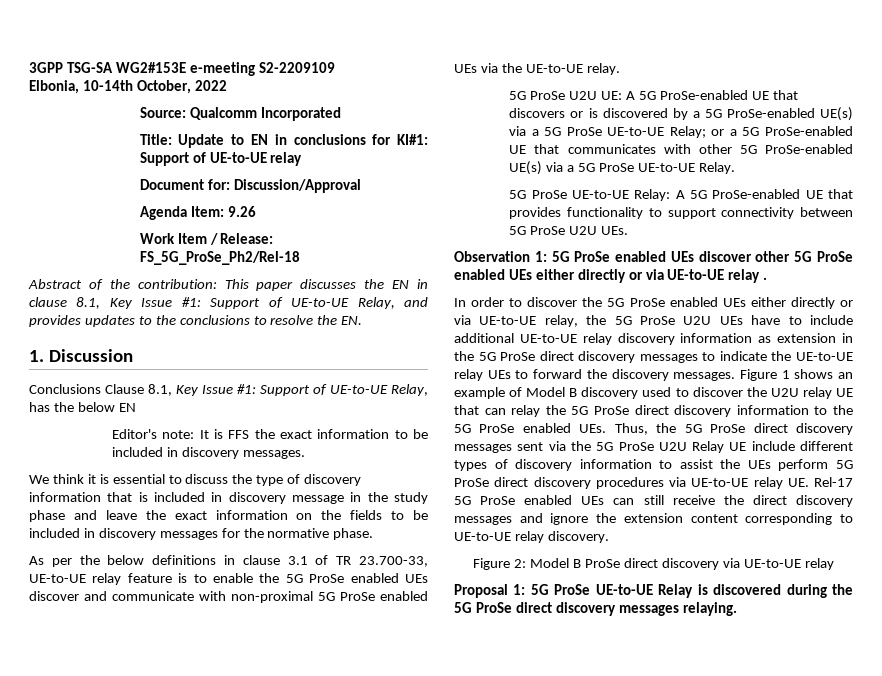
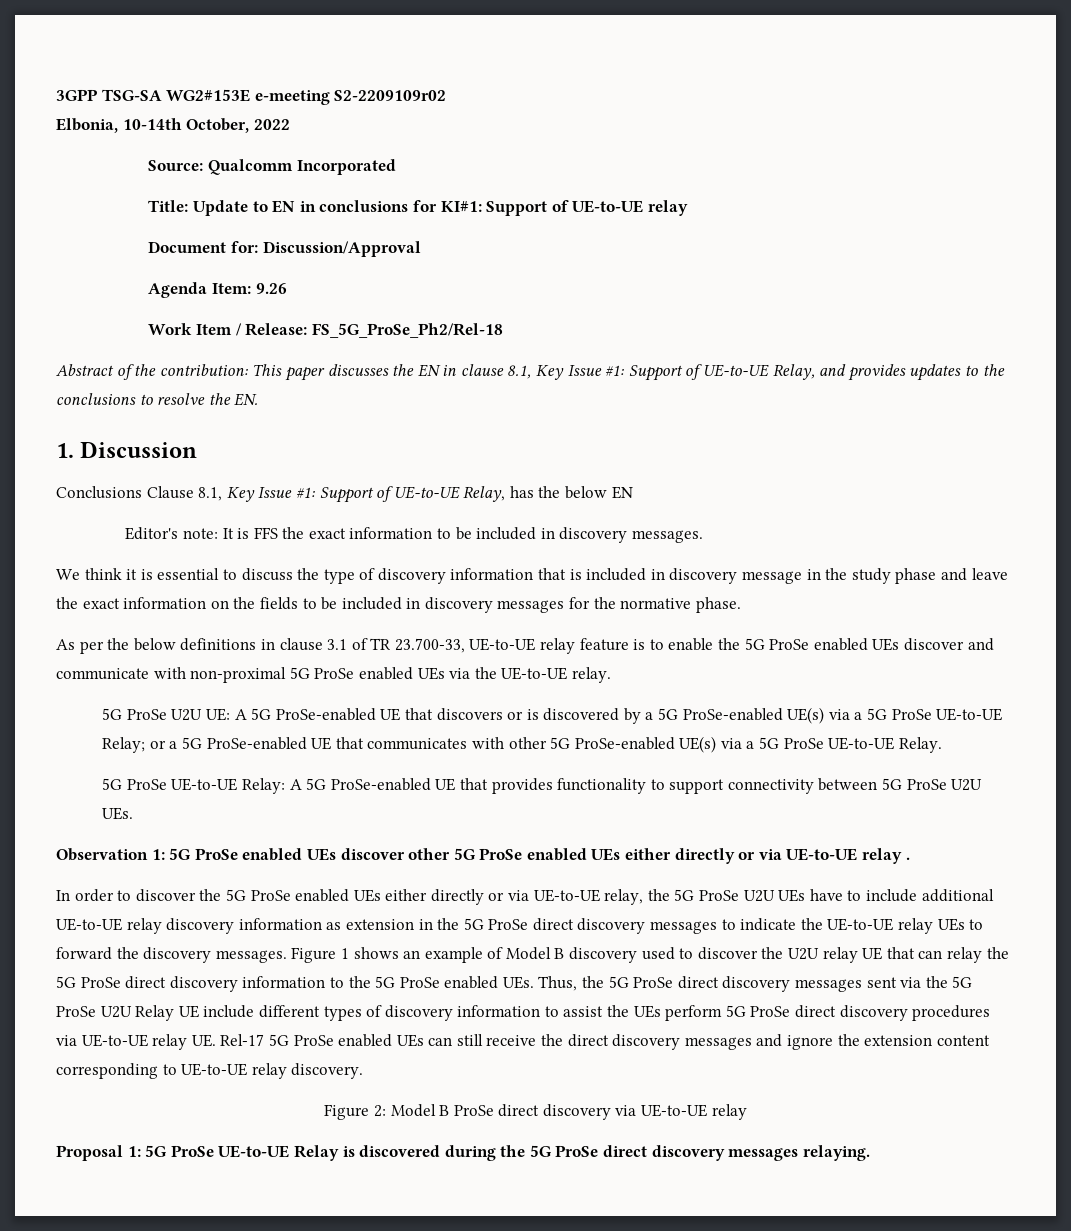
[258,62,335,73] S2-2209109 -> [334,90,447,101] S2-2209109r02

